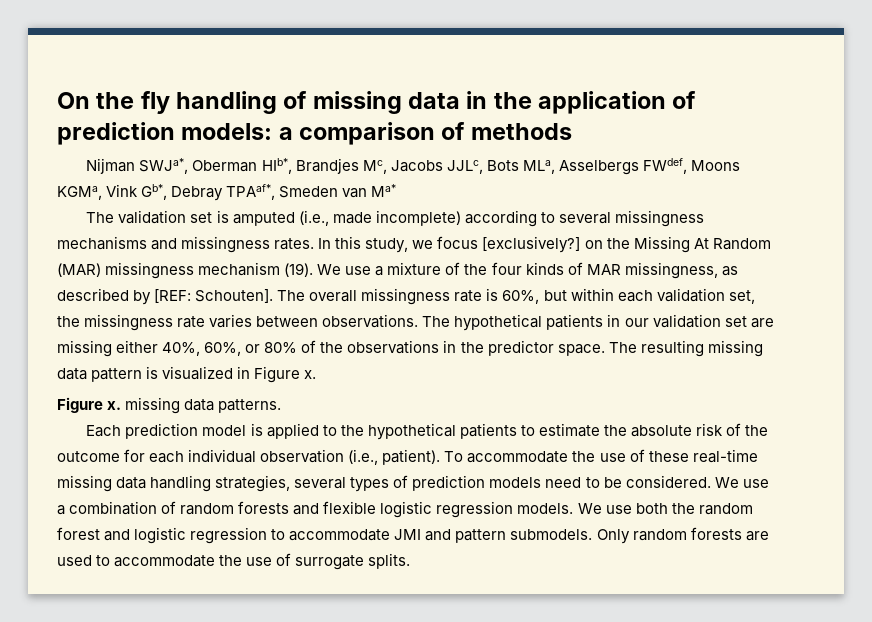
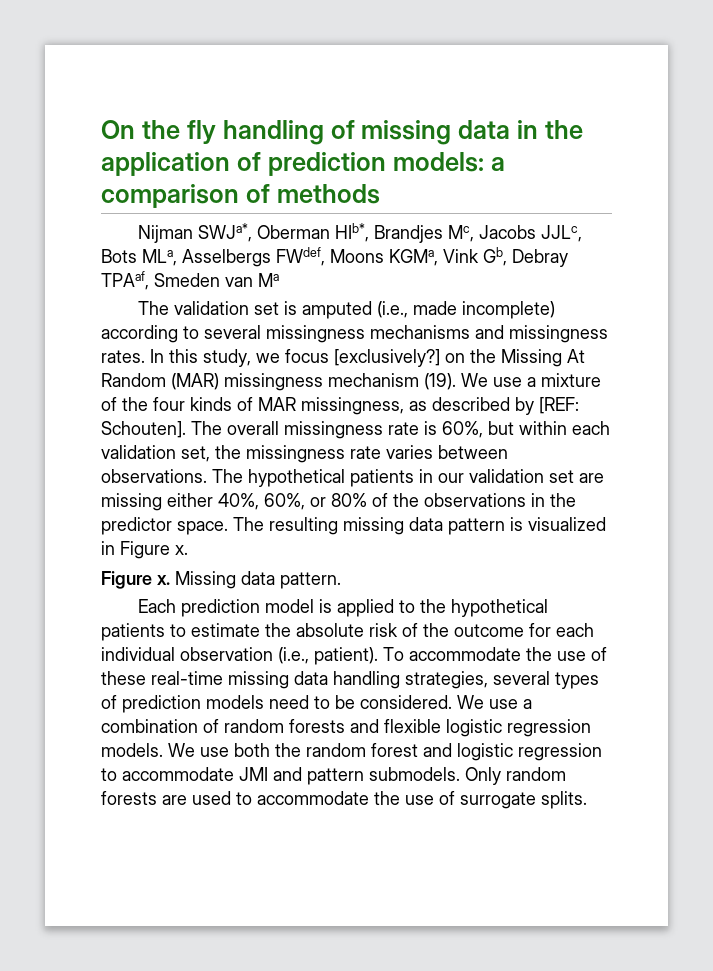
[141,184,276,201] Gb*, Debray TPAaf*, -> [483,247,568,267] [101,271,149,290] Gb, Debray TPAaf,
[371,184,397,197] Ma* -> [258,273,279,287] Ma
[125,397,282,414] missing data patterns. -> [175,571,341,589] Missing data pattern.

